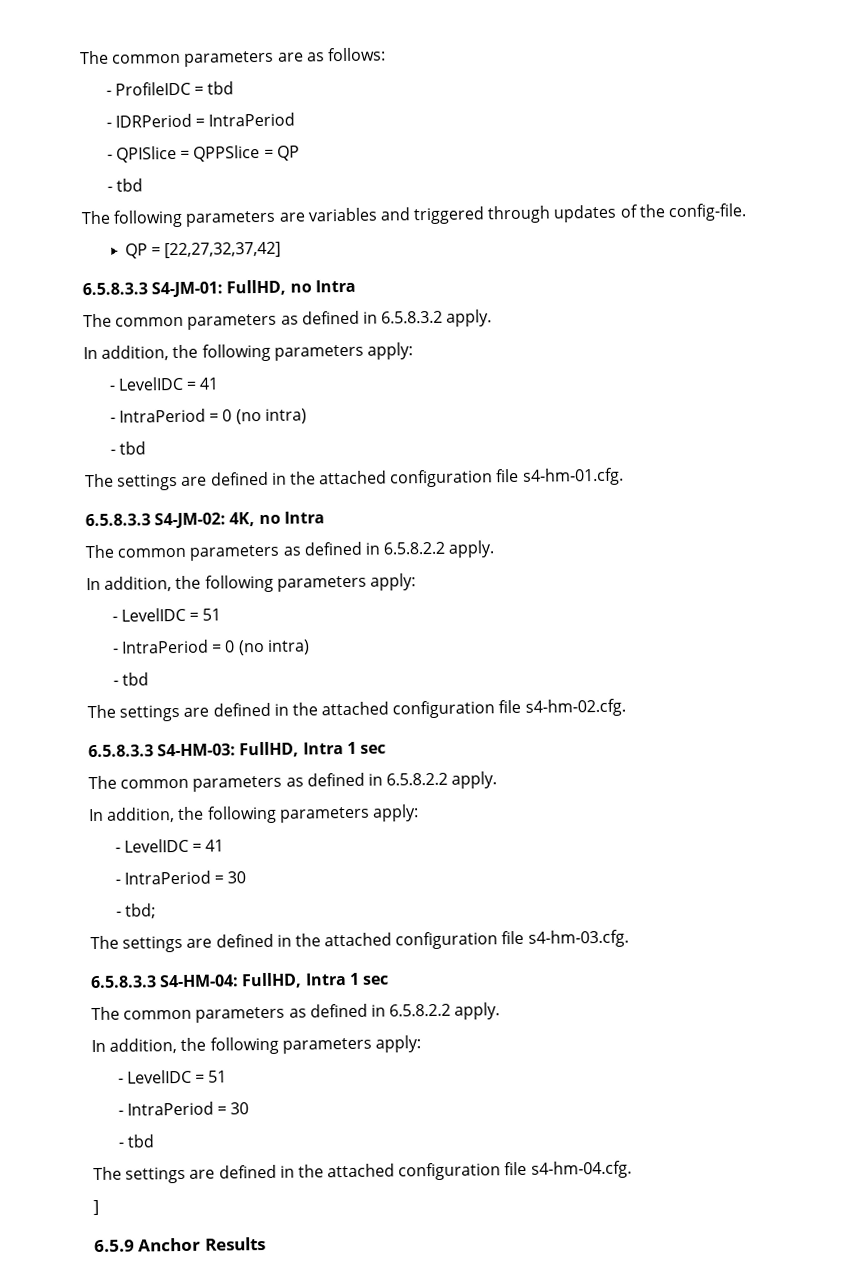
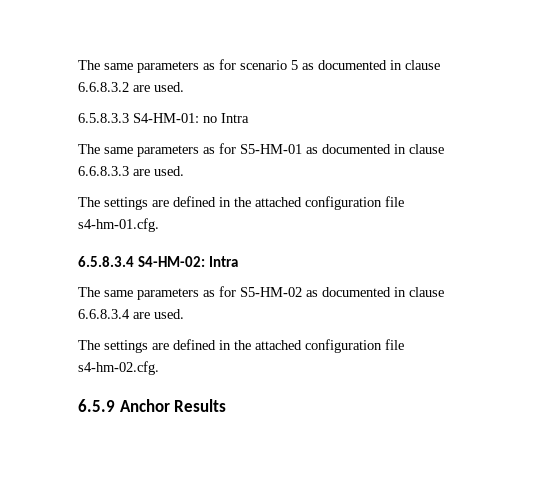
[79,47,386,67] [105,81,235,96] [105,112,296,128] [106,144,300,163] [106,178,143,192] [81,203,748,228] [124,241,282,259] [82,279,356,298] [83,309,493,330] [83,342,413,362] [108,376,220,391] [109,408,307,425] [109,441,146,455] The common parameters are as follows: // - ProfileIDC = tbd // - IDRPeriod = IntraPeriod // - QPISlice = QPPSlice = QP // - tbd // The following parameters are variables and triggered through updates of the config-file. // QP = [22,27,32,37,42] // 6.5.8.3.3 S4-JM-01: FullHD, no Intra // The common parameters as defined in 6.5.8.3.2 apply. // In addition, the following parameters apply: // - LevelIDC = 41 // - IntraPeriod = 0 (no intra) // - tbd -> [78,59,440,73] [78,82,184,92] [78,113,249,123] [78,143,444,157] [78,166,184,176] The same parameters as for scenario 5 as documented in clause 6.6.8.3.2 are used. // 6.5.8.3.3 S4-HM-01: no Intra // The same parameters as for S5-HM-01 as documented in clause 6.6.8.3.3 are used.
[85,511,325,529] [85,540,496,561] [86,573,416,593] [111,607,222,622] [112,639,310,656] [112,672,149,686] 6.5.8.3.3 S4-JM-02: 4K, no Intra // The common parameters as defined in 6.5.8.2.2 apply. // In addition, the following parameters apply: // - LevelIDC = 51 // - IntraPeriod = 0 (no intra) // - tbd -> [78,256,238,267] [78,286,444,300] [78,309,184,319] 6.5.8.3.4 S4-HM-02: Intra // The same parameters as for S5-HM-02 as documented in clause 6.6.8.3.4 are used.
[88,741,386,758] [88,771,498,792] [88,804,419,824] [114,838,225,853] [114,870,247,885] [115,903,156,919] [90,929,629,953] [90,972,389,989] [91,1002,501,1023] [91,1035,421,1055] [117,1069,228,1084] [117,1101,250,1116] [117,1134,154,1148] [93,1160,632,1184] [93,1199,99,1216] // 6.5.8.3.3 S4-HM-03: FullHD, Intra 1 sec // The common parameters as defined in 6.5.8.2.2 apply. // In addition, the following parameters apply: // - LevelIDC = 41 // - IntraPeriod = 30 // - tbd; // The settings are defined in the attached configuration file s4-hm-03.cfg. // 6.5.8.3.3 S4-HM-04: FullHD, Intra 1 sec // The common parameters as defined in 6.5.8.2.2 apply. // In addition, the following parameters apply: // - LevelIDC = 51 // - IntraPeriod = 30 // - tbd // The settings are defined in the attached configuration file s4-hm-04.cfg. // ] -> (159, 368) none

